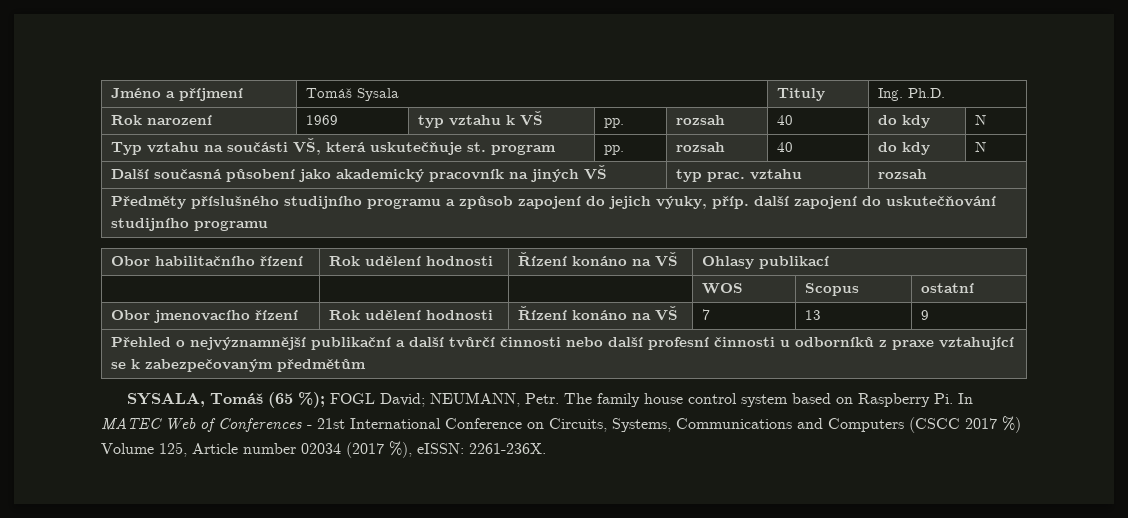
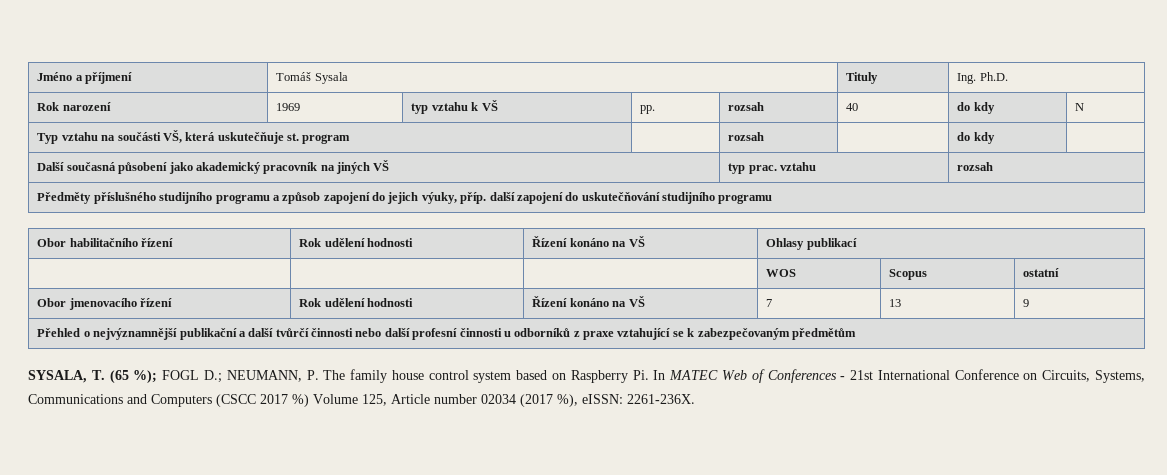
[604,145,625,155] [676,142,726,152] [777,142,794,152] [878,142,931,155] [975,141,987,152] pp. | rozsah | 40 | do kdy | N -> [728,132,765,141] [957,132,995,144] | rozsah | | do kdy |
[209,393,263,404] Tomáš -> [91,370,105,380] T.
[379,392,559,407] David; NEUMANN, Petr. -> [203,370,319,383] D.; NEUMANN, P.

